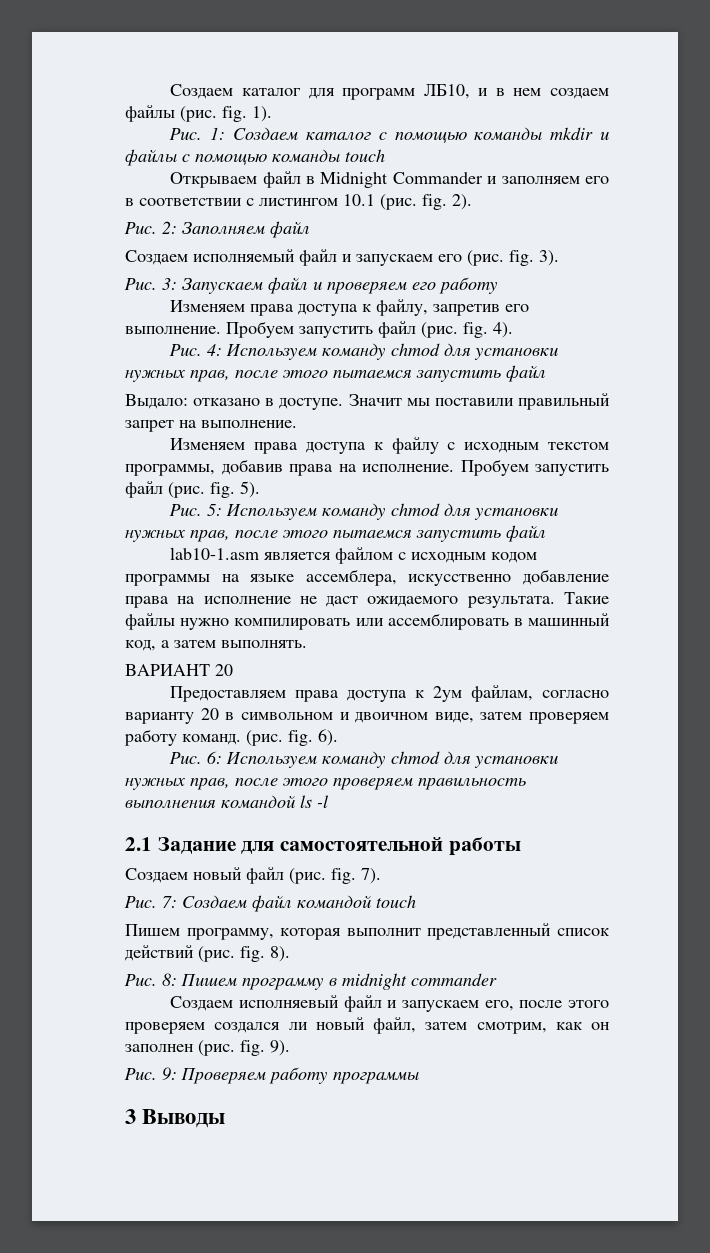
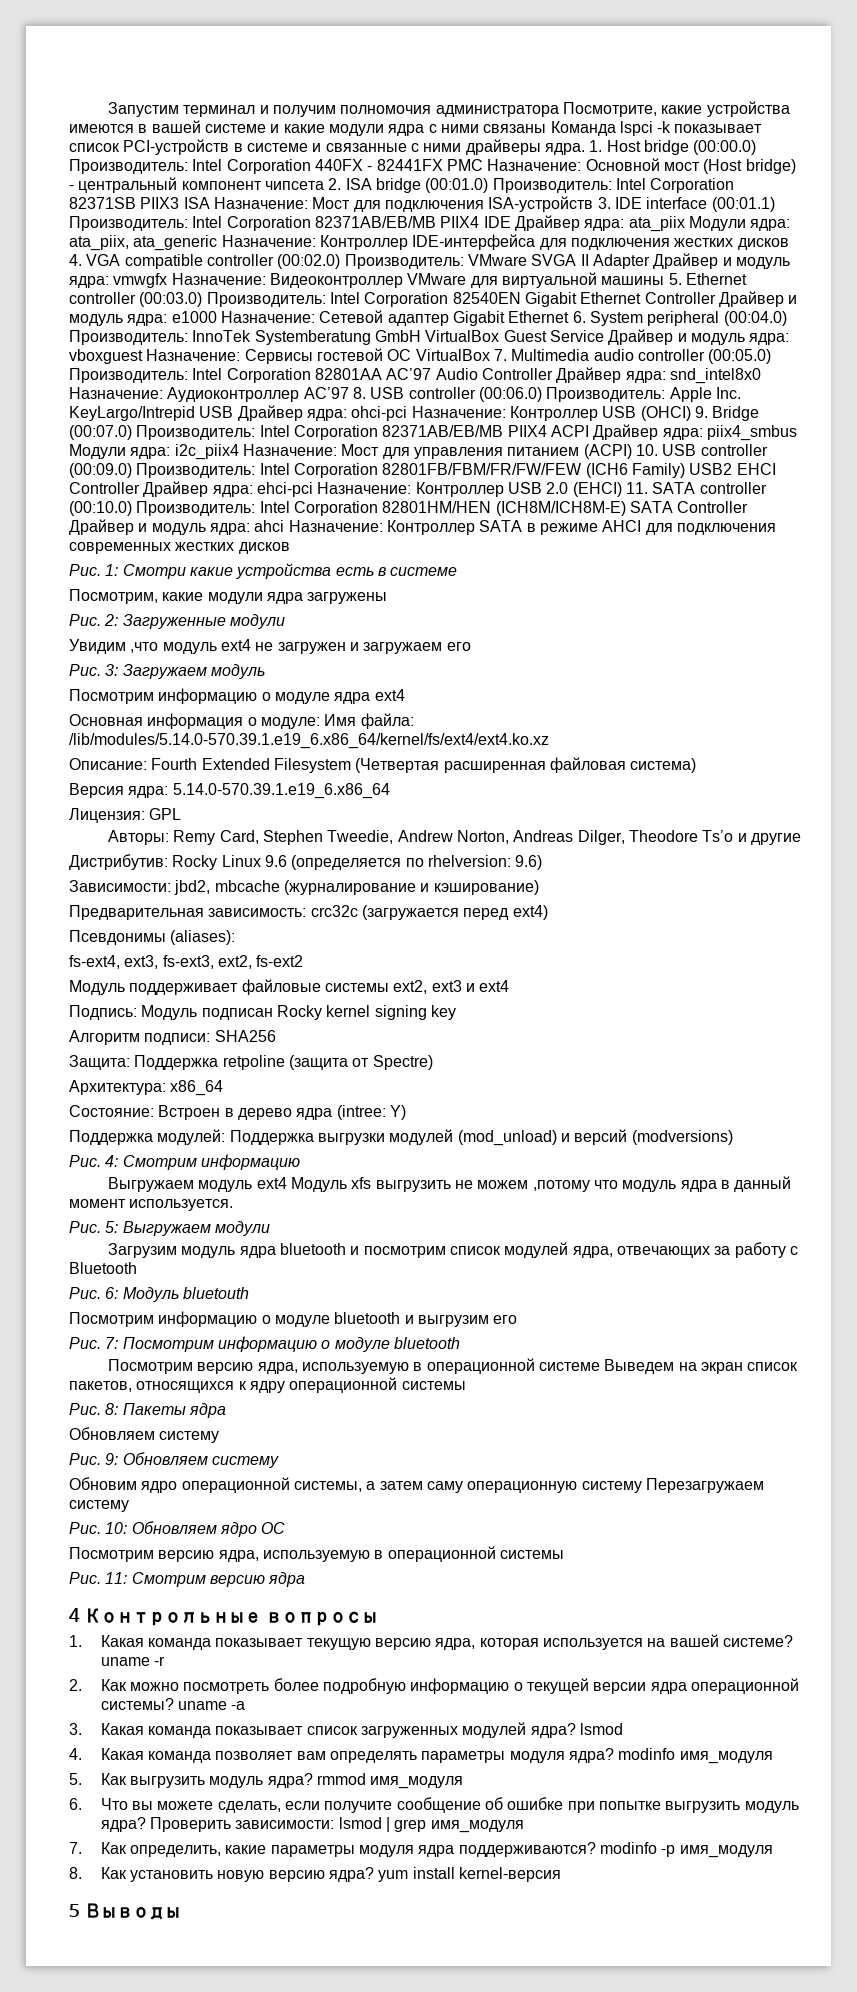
[170,84,609,100] [125,105,272,122] [169,127,609,144] [125,149,385,166] [170,171,609,188] [125,194,472,210] [124,221,310,238] [125,249,559,266] [124,277,498,294] [170,299,530,316] [125,321,513,338] [169,343,559,360] [125,365,546,382] [125,393,610,410] [125,420,297,432] [170,437,609,454] [125,459,609,476] [125,481,260,498] [169,503,559,520] [125,525,546,542] [170,547,538,564] [125,569,609,586] [125,592,609,608] [125,613,610,630] [125,640,307,651] [125,664,233,676] [170,685,610,702] [125,708,609,724] [124,729,338,746] [169,751,559,768] [125,778,526,790] [125,795,329,808] [125,837,521,856] [125,867,381,884] [124,895,416,912] [125,923,609,940] [125,945,290,962] [124,973,497,990] [170,995,609,1012] [125,1017,610,1034] [125,1040,290,1056] [124,1067,419,1084] [125,1109,136,1124] Создаем каталог для программ ЛБ10, и в нем создаем файлы (рис. fig. 1). // Рис. 1: Создаем каталог с помощью команды mkdir и файлы с помощью команды touch // Открываем файл в Midnight Commander и заполняем его в соответствии с листингом 10.1 (рис. fig. 2). // Рис. 2: Заполняем файл // Создаем исполняемый файл и запускаем его (рис. fig. 3). // Рис. 3: Запускаем файл и проверяем его работу // Изменяем права доступа к файлу, запретив его выполнение. Пробуем запустить файл (рис. fig. 4). // Рис. 4: Используем команду chmod для установки нужных прав, после этого пытаемся запустить файл // Выдало: отказано в доступе. Значит мы поставили правильный запрет на выполнение. // Изменяем права доступа к файлу с исходным текстом программы, добавив права на исполнение. Пробуем запустить файл (рис. fig. 5). // Рис. 5: Используем команду chmod для установки нужных прав, после этого пытаемся запустить файл // lab10-1.asm является файлом с исходным кодом программы на языке ассемблера, искусственно добавление права на исполнение не даст ожидаемого результата. Такие файлы нужно компилировать или ассемблировать в машинный код, а затем выполнять. // ВАРИАНТ 20 // Предоставляем права доступа к 2ум файлам, согласно варианту 20 в символьном и двоичном виде, затем проверяем работу команд. (рис. fig. 6). // Рис. 6: Используем команду chmod для установки нужных прав, после этого проверяем правильность выполнения командой ls -l // 2.1 Задание для самостоятельной работы // Создаем новый файл (рис. fig. 7). // Рис. 7: Создаем файл командой touch // Пишем программу, которая выполнит представленный список действий (рис. fig. 8). // Рис. 8: Пишем программу в midnight commander // Создаем исполняевый файл и запускаем его, после этого проверяем создался ли новый файл, затем смотрим, как он заполнен (рис. fig. 9). // Рис. 9: Проверяем работу программы // 3 -> [108,101,790,117] [69,120,763,136] [69,139,757,155] [69,158,796,174] [69,177,735,193] [69,196,775,212] [69,215,791,232] [69,234,789,251] [69,253,790,269] [69,272,747,288] [69,291,798,307] [69,310,787,326] [69,329,790,345] [69,348,772,364] [69,367,761,384] [69,387,741,402] [69,405,760,421] [69,424,797,441] [69,444,768,460] [69,463,776,478] [69,481,767,497] [69,501,749,516] [69,519,776,535] [69,542,290,554] [69,563,458,579] [69,589,388,604] [69,614,285,629] [69,639,471,654] [69,664,265,679] [69,688,405,704] [69,713,414,729] [69,733,549,749] [69,757,697,773] [69,783,390,799] [69,808,182,823] [108,830,801,845] [69,854,543,870] [69,880,539,895] [69,905,548,920] [69,930,236,945] [69,955,304,969] [69,979,510,995] [69,1005,456,1020] [69,1030,276,1045] [69,1055,433,1070] [69,1080,224,1096] [69,1105,406,1120] [69,1129,733,1146] [69,1154,300,1170] [108,1176,792,1192] [69,1199,234,1211] [69,1221,270,1236] [108,1242,798,1258] [69,1262,137,1274] [69,1287,249,1302] [69,1311,518,1327] [69,1336,460,1352] [108,1358,799,1374] [69,1377,466,1393] [69,1403,226,1418] [69,1427,220,1443] [69,1452,279,1468] [69,1477,764,1493] [69,1500,129,1512] [69,1521,286,1537] [69,1546,564,1562] [69,1572,306,1587] [69,1608,378,1626] [69,1634,793,1650] [100,1656,166,1666] [69,1678,799,1694] [100,1698,246,1710] [69,1722,623,1738] [69,1748,773,1764] [69,1773,464,1789] [69,1797,799,1813] [100,1817,524,1833] [69,1842,773,1858] [69,1867,561,1882] [69,1904,80,1917] Запустим терминал и получим полномочия администратора Посмотрите, какие устройства имеются в вашей системе и какие модули ядра с ними связаны Команда lspci -k показывает список PCI-устройств в системе и связанные с ними драйверы ядра. 1. Host bridge (00:00.0) Производитель: Intel Corporation 440FX - 82441FX PMC Назначение: Основной мост (Host bridge) - центральный компонент чипсета 2. ISA bridge (00:01.0) Производитель: Intel Corporation 82371SB PIIX3 ISA Назначение: Мост для подключения ISA-устройств 3. IDE interface (00:01.1) Производитель: Intel Corporation 82371AB/EB/MB PIIX4 IDE Драйвер ядра: ata_piix Модули ядра: ata_piix, ata_generic Назначение: Контроллер IDE-интерфейса для подключения жестких дисков 4. VGA compatible controller (00:02.0) Производитель: VMware SVGA II Adapter Драйвер и модуль ядра: vmwgfx Назначение: Видеоконтроллер VMware для виртуальной машины 5. Ethernet controller (00:03.0) Производитель: Intel Corporation 82540EN Gigabit Ethernet Controller Драйвер и модуль ядра: e1000 Назначение: Сетевой адаптер Gigabit Ethernet 6. System peripheral (00:04.0) Производитель: InnoTek Systemberatung GmbH VirtualBox Guest Service Драйвер и модуль ядра: vboxguest Назначение: Сервисы гостевой ОС VirtualBox 7. Multimedia audio controller (00:05.0) Производитель: Intel Corporation 82801AA AC’97 Audio Controller Драйвер ядра: snd_intel8x0 Назначение: Аудиоконтроллер AC’97 8. USB controller (00:06.0) Производитель: Apple Inc. KeyLargo/Intrepid USB Драйвер ядра: ohci-pci Назначение: Контроллер USB (OHCI) 9. Bridge (00:07.0) Производитель: Intel Corporation 82371AB/EB/MB PIIX4 ACPI Драйвер ядра: piix4_smbus Модули ядра: i2c_piix4 Назначение: Мост для управления питанием (ACPI) 10. USB controller (00:09.0) Производитель: Intel Corporation 82801FB/FBM/FR/FW/FEW (ICH6 Family) USB2 EHCI Controller Драйвер ядра: ehci-pci Назначение: Контроллер USB 2.0 (EHCI) 11. SATA controller (00:10.0) Производитель: Intel Corporation 82801HM/HEN (ICH8M/ICH8M-E) SATA Controller Драйвер и модуль ядра: ahci Назначение: Контроллер SATA в режиме AHCI для подключения современных жестких дисков // Рис. 1: Смотри какие устройства есть в системе // Посмотрим, какие модули ядра загружены // Рис. 2: Загруженные модули // Увидим ,что модуль ext4 не загружен и загружаем его // Рис. 3: Загружаем модуль // Посмотрим информацию о модуле ядра ext4 // Основная информация о модуле: Имя файла: /lib/modules/5.14.0-570.39.1.e19_6.x86_64/kernel/fs/ext4/ext4.ko.xz // Описание: Fourth Extended Filesystem (Четвертая расширенная файловая система) // Версия ядра: 5.14.0-570.39.1.e19_6.x86_64 // Лицензия: GPL // Авторы: Remy Card, Stephen Tweedie, Andrew Norton, Andreas Dilger, Theodore Ts’o и другие // Дистрибутив: Rocky Linux 9.6 (определяется по rhelversion: 9.6) // Зависимости: jbd2, mbcache (журналирование и кэширование) // Предварительная зависимость: crc32c (загружается перед ext4) // Псевдонимы (aliases): // fs-ext4, ext3, fs-ext3, ext2, fs-ext2 // Модуль поддерживает файловые системы ext2, ext3 и ext4 // Подпись: Модуль подписан Rocky kernel signing key // Алгоритм подписи: SHA256 // Защита: Поддержка retpoline (защита от Spectre) // Архитектура: x86_64 // Состояние: Встроен в дерево ядра (intree: Y) // Поддержка модулей: Поддержка выгрузки модулей (mod_unload) и версий (modversions) // Рис. 4: Смотрим информацию // Выгружаем модуль ext4 Модуль xfs выгрузить не можем ,потому что модуль ядра в данный момент используется. // Рис. 5: Выгружаем модули // Загрузим модуль ядра bluetooth и посмотрим список модулей ядра, отвечающих за работу с Bluetooth // Рис. 6: Модуль bluetouth // Посмотрим информацию о модуле bluetooth и выгрузим его // Рис. 7: Посмотрим информацию о модуле bluetooth // Посмотрим версию ядра, используемую в операционной системе Выведем на экран список пакетов, относящихся к ядру операционной системы // Рис. 8: Пакеты ядра // Обновляем систему // Рис. 9: Обновляем систему // Обновим ядро операционной системы, а затем саму операционную систему Перезагружаем систему // Рис. 10: Обновляем ядро ОС // Посмотрим версию ядра, используемую в операционной системы // Рис. 11: Смотрим версию ядра // 4 Контрольные вопросы // 1. Какая команда показывает текущую версию ядра, которая используется на вашей системе? uname -r // 2. Как можно посмотреть более подробную информацию о текущей версии ядра операционной системы? uname -a // 3. Какая команда показывает список загруженных модулей ядра? lsmod // 4. Какая команда позволяет вам определять параметры модуля ядра? modinfo имя_модуля // 5. Как выгрузить модуль ядра? rmmod имя_модуля // 6. Что вы можете сделать, если получите сообщение об ошибке при попытке выгрузить модуль ядра? Проверить зависимости: lsmod | grep имя_модуля // 7. Как определить, какие параметры модуля ядра поддерживаются? modinfo -p имя_модуля // 8. Как установить новую версию ядра? yum install kernel-версия // 5

